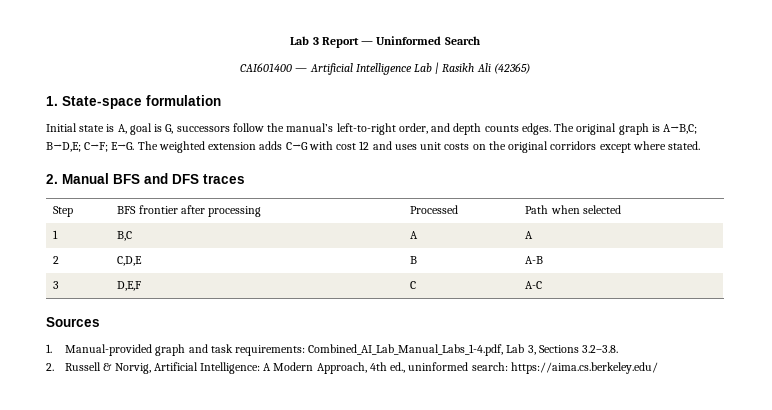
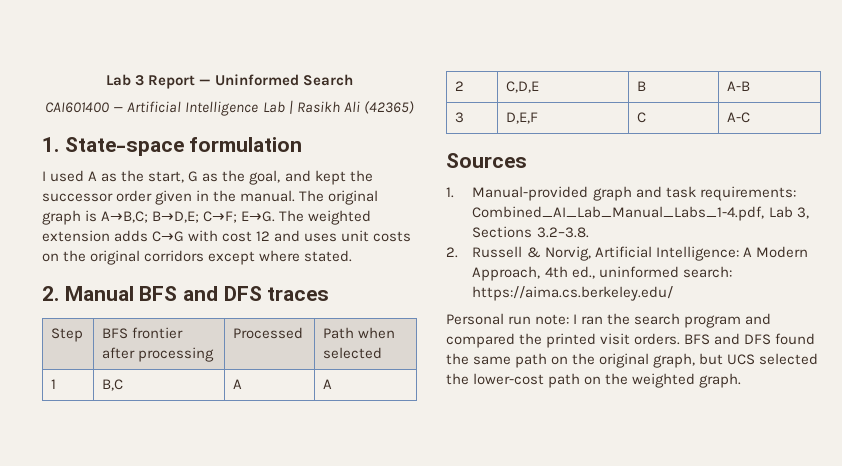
[46,123,551,135] Initial state is A, goal is G, successors follow the manual’s left-to-right order, and depth counts edges. -> [42,170,373,185] [42,190,296,205] I used A as the start, G as the goal, and kept the successor order given in the manual.
(658, 368) none -> [446,313,772,328] [446,333,816,348] [446,353,819,368] [446,373,742,388] // Personal run note: I ran the search program and compared the printed visit orders. BFS and DFS found the same path on the original graph, but UCS selected the lower-cost path on the weighted graph.

